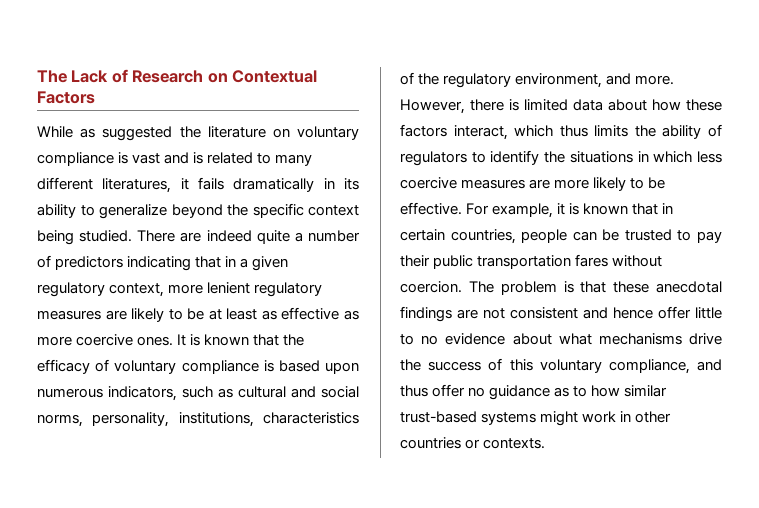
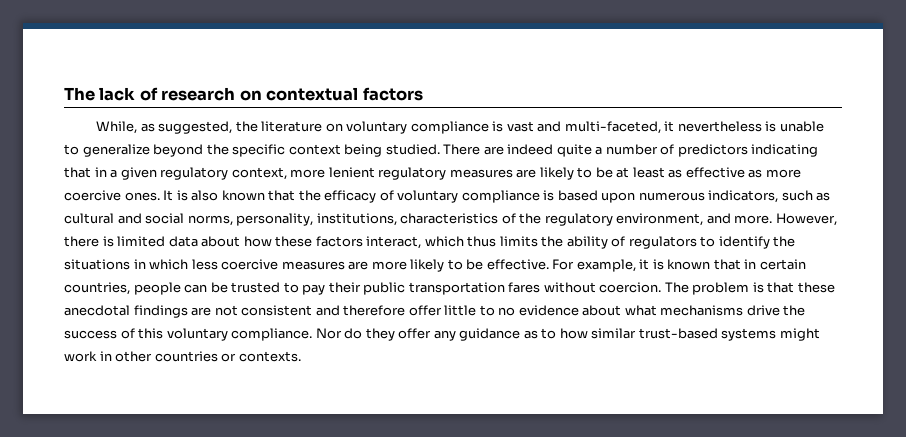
[37,69,318,83] [37,91,95,104] [37,126,173,141] The Lack of Research on Contextual Factors // While as suggested -> [64,87,423,101] [96,121,233,134] The lack of research on contextual factors // While, as suggested,
[193,152,313,166] [37,177,359,193] [37,204,76,218] is related to many different literatures, it fails dramatically in its ability -> [564,121,824,134] multi-faceted, it nevertheless is unable
(201, 340) none -> [191,190,219,201] also
[613,307,653,319] hence -> [343,305,406,316] therefore
[608,359,722,374] [400,384,486,397] compliance, and thus offer no -> [231,328,456,341] compliance. Nor do they offer any

